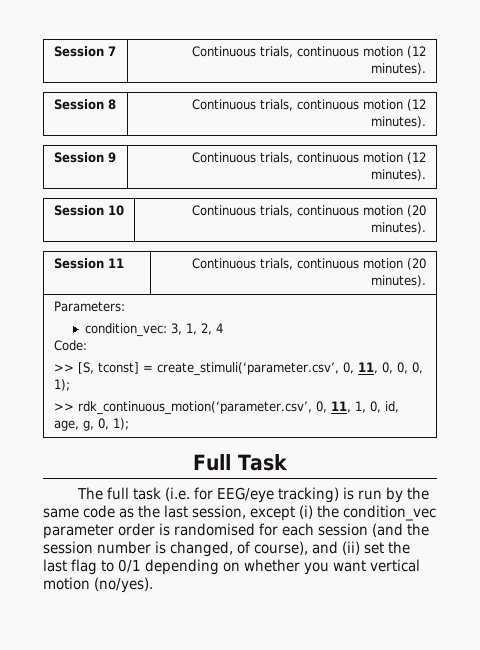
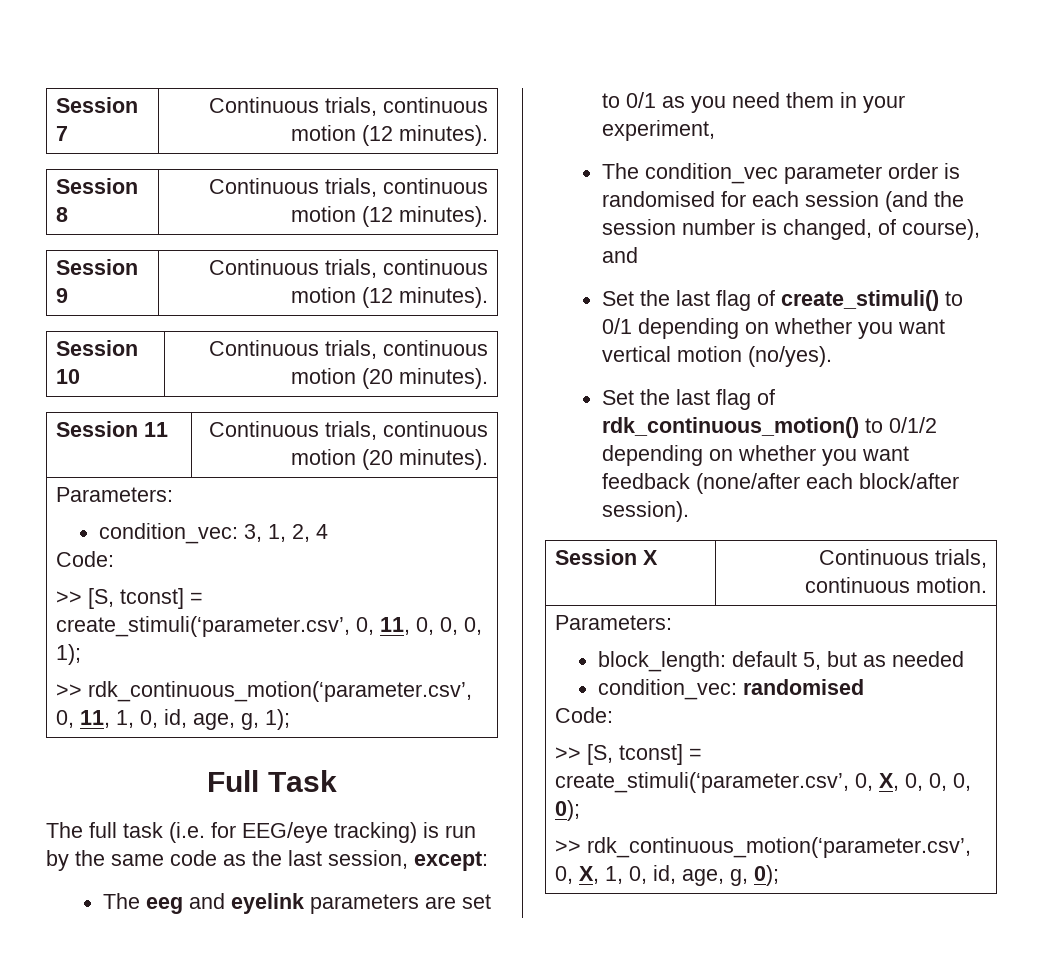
[97,418,109,430] 0, -> (259, 721) none
[250,505,339,521] except (i) the -> [414,851,488,871] [103,893,492,914] [602,92,906,113] [602,120,716,141] [602,163,640,179] except: // The eeg and eyelink parameters are set to 0/1 as you need them in your experiment, // The
[342,541,410,555] [43,559,97,575] (ii) set the last flag -> [602,290,940,311] // Set the last flag of create_stimuli()
(153, 585) none -> [602,389,776,410] [602,417,938,438] [602,445,910,466] [602,473,960,494] [602,501,690,522] [554,549,658,565] [819,549,988,568] [805,577,988,593] [554,615,672,630] [598,651,965,672] [598,679,865,700] [554,707,613,723] [554,744,702,765] [554,772,971,793] [554,800,580,821] [554,837,971,858] [554,865,779,886] // Set the last flag of rdk_continuous_motion() to 0/1/2 depending on whether you want feedback (none/after each block/after session). // Session X | Continuous trials, continuous motion. // Parameters: // block_length: default 5, but as needed // condition_vec: randomised // Code: // >> [S, tconst] = create_stimuli(‘parameter.csv’, 0, X, 0, 0, 0, 0); // >> rdk_continuous_motion(‘parameter.csv’, 0, X, 1, 0, id, age, g, 0);

